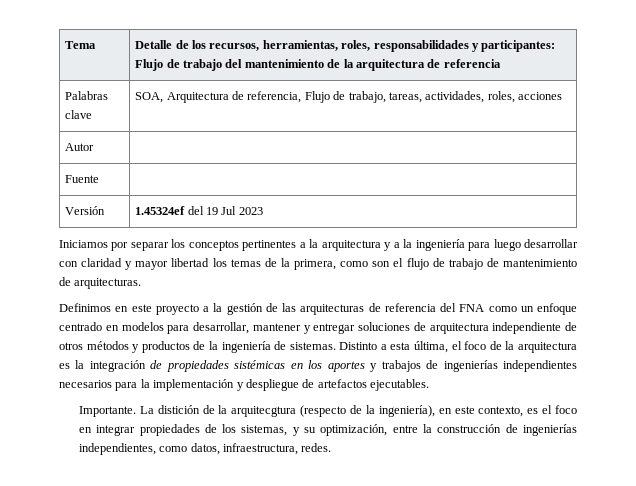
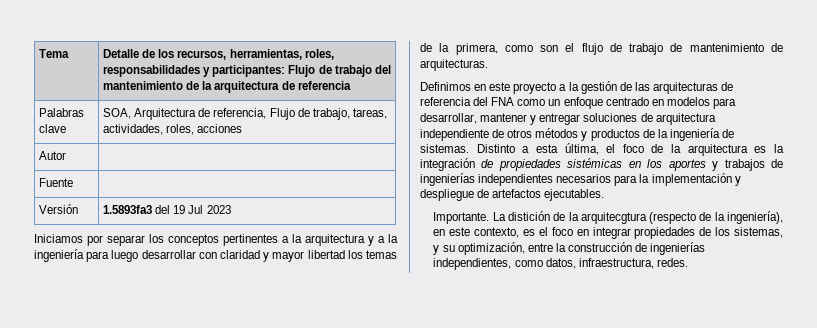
[135,206,186,215] 1.45324ef -> [103,205,153,214] 1.5893fa3

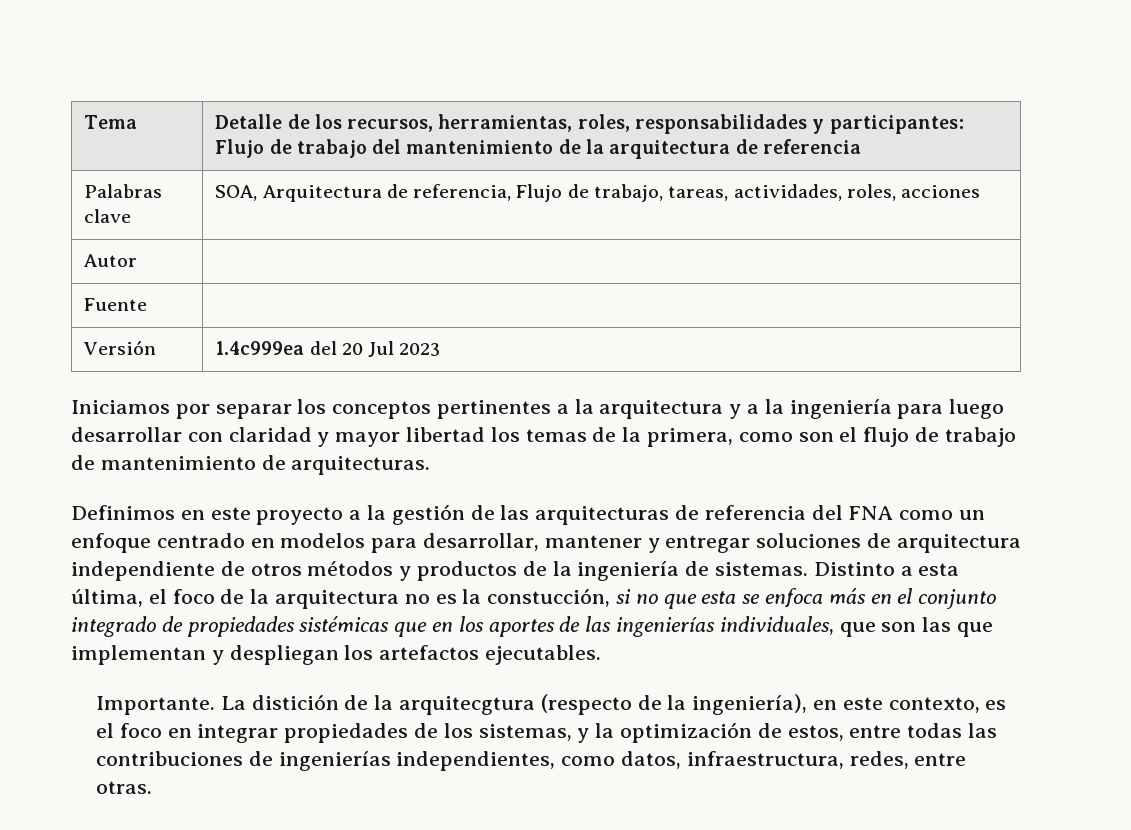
[103,205,186,214] 1.5893fa3 del 19 -> [215,341,363,355] 1.4c999ea del 20
(748, 150) none -> [404,594,430,604] no
[420,158,475,171] integración -> [487,588,997,609] [71,616,156,637] constucción, si no que esta se enfoca más en el conjunto integrado
(623, 163) none -> [394,622,428,637] que
[712,159,784,171] [420,173,741,186] [420,189,490,201] y trabajos de ingenierías independientes necesarios para la implementación y despliegue de -> [559,616,994,637] [71,645,374,665] de las ingenierías individuales, que son las que implementan y despliegan los
[442,242,632,255] su optimización, entre la construcción -> [595,722,998,743] [95,751,243,766] la optimización de estos, entre todas las contribuciones
[656,258,688,267] redes. -> [849,751,967,769] [95,781,152,794] redes, entre otras.

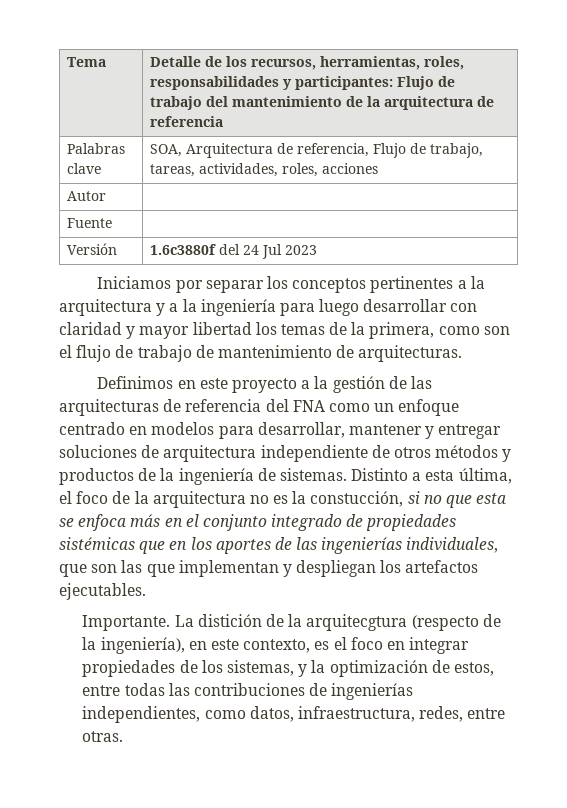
[215,341,363,355] 1.4c999ea del 20 -> [149,244,259,255] 1.6c3880f del 24

